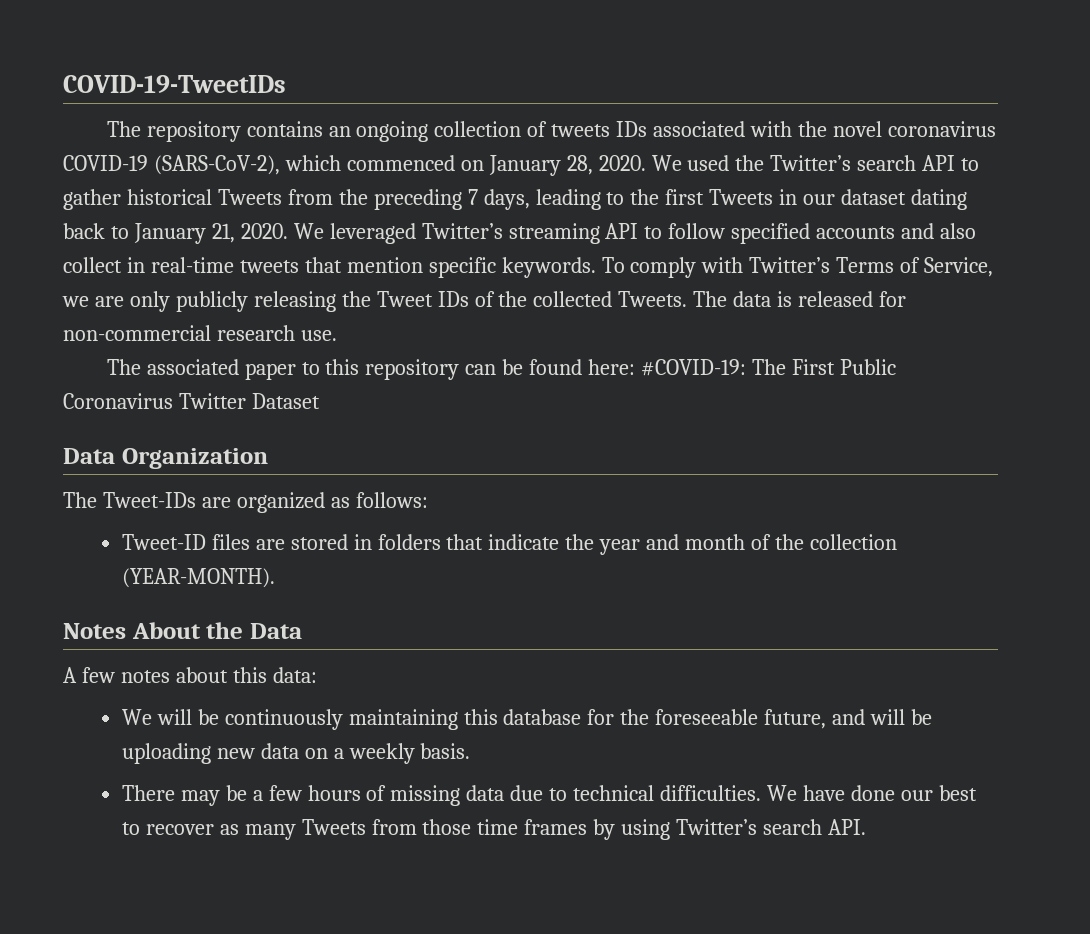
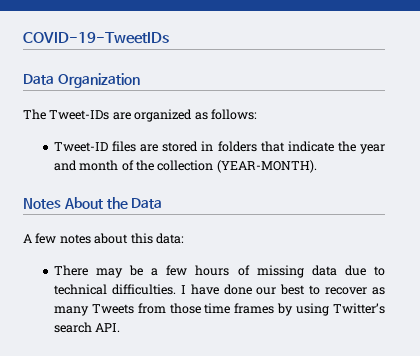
[106,121,996,142] [63,155,980,176] [63,189,968,210] [63,223,977,244] [63,257,994,278] [62,291,907,312] [63,325,337,341] [106,359,896,380] [63,393,320,409] // The repository contains an ongoing collection of tweets IDs associated with the novel coronavirus COVID-19 (SARS-CoV-2), which commenced on January 28, 2020. We used the Twitter’s search API to gather historical Tweets from the preceding 7 days, leading to the first Tweets in our dataset dating back to January 21, 2020. We leveraged Twitter’s streaming API to follow specified accounts and also collect in real-time tweets that mention specific keywords. To comply with Twitter’s Terms of Service, we are only publicly releasing the Tweet IDs of the collected Tweets. The data is released for non-commercial research use. // The associated paper to this repository can be found here: #COVID-19: The First Public Coronavirus Twitter Dataset -> (169, 38) none
[121,709,933,730] [121,743,471,764] // We will be continuously maintaining this database for the foreseeable future, and will be uploading new data on a weekly basis. -> (184, 238) none
[767,785,798,801] We -> [180,285,186,294] I

